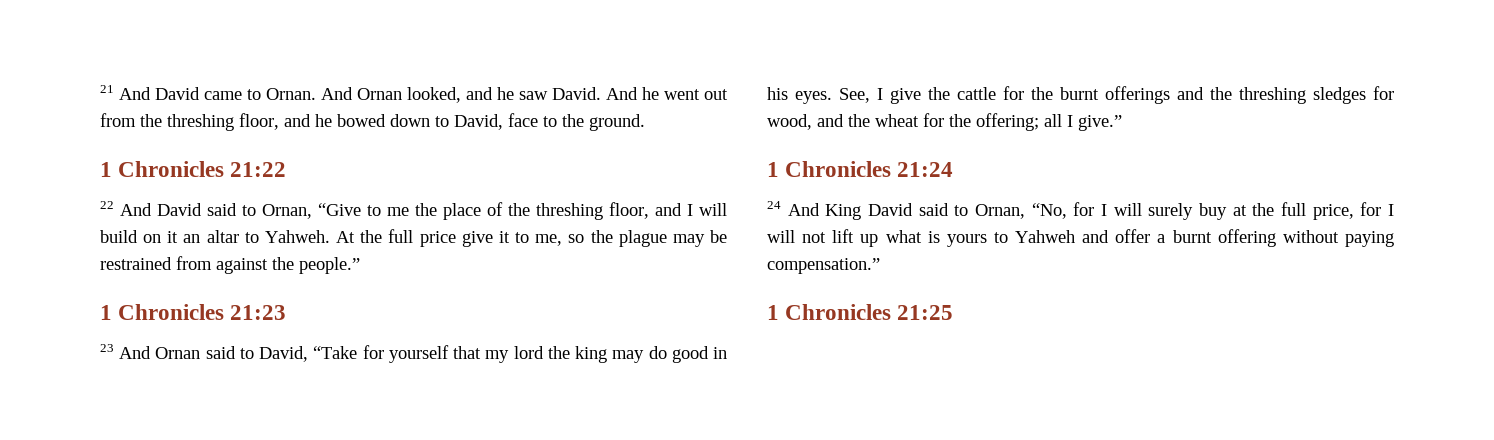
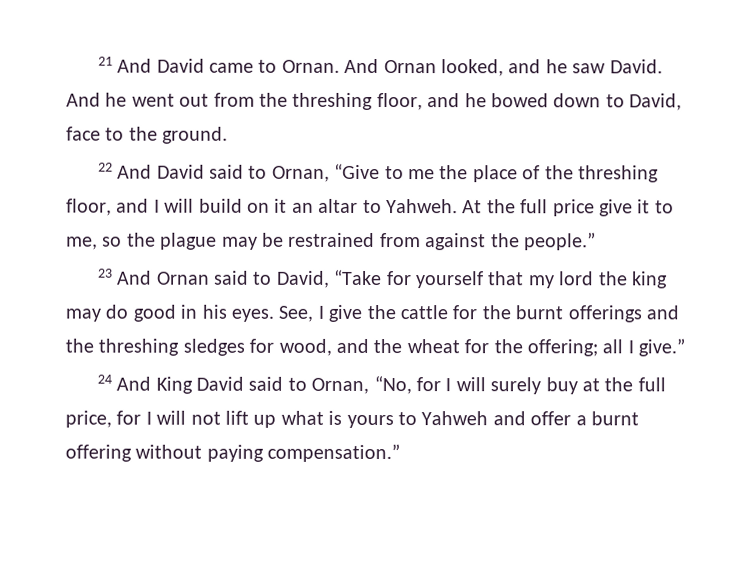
[100,161,287,177] // 1 Chronicles 21:22 -> (229, 135) none
[100,304,287,320] // 1 Chronicles 21:23 -> (596, 241) none
[767,161,954,177] // 1 Chronicles 21:24 -> (686, 347) none
[767,304,954,320] // 1 Chronicles 21:25 -> (401, 453) none

